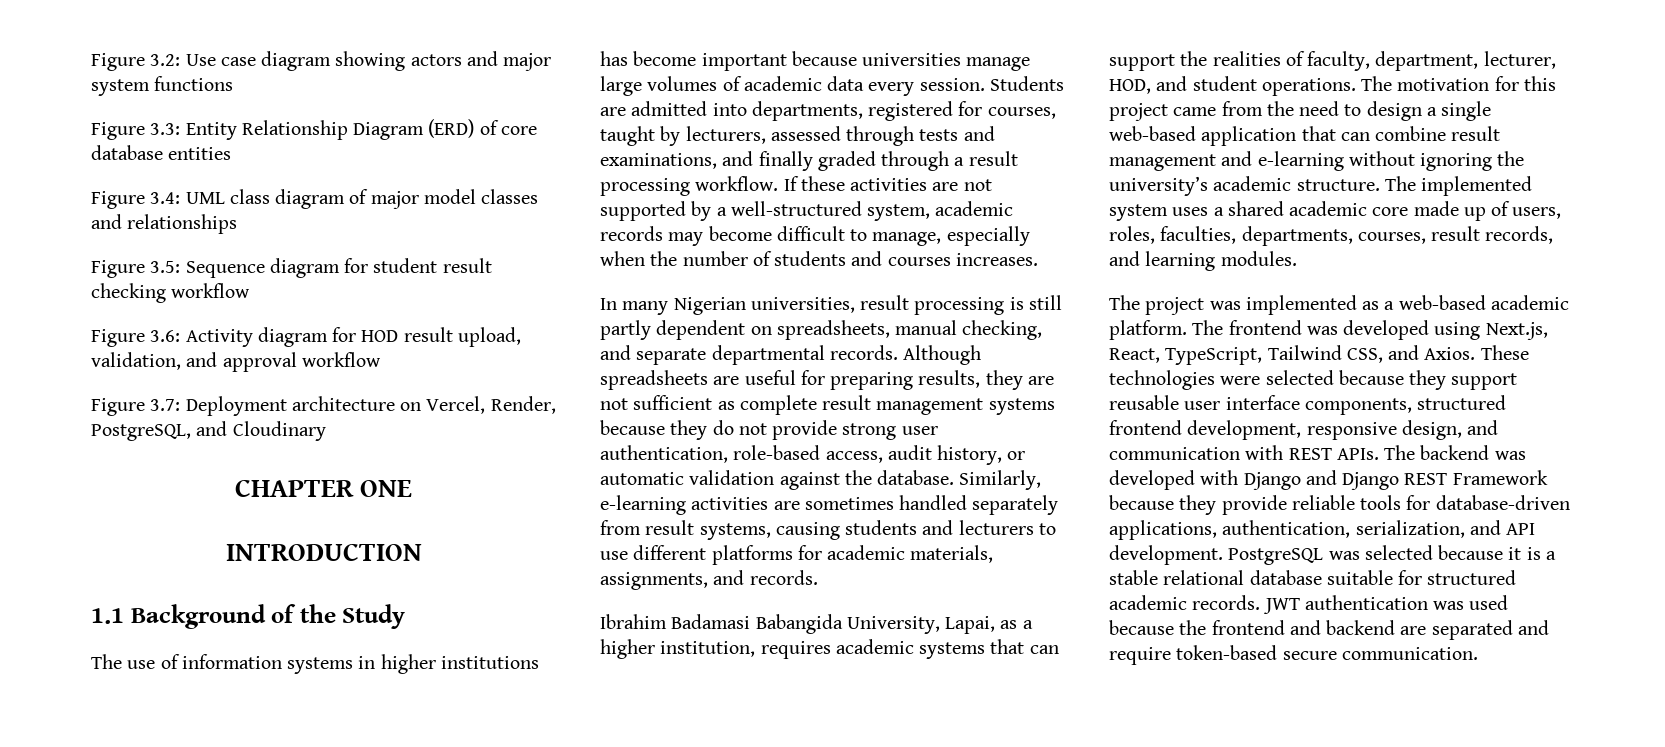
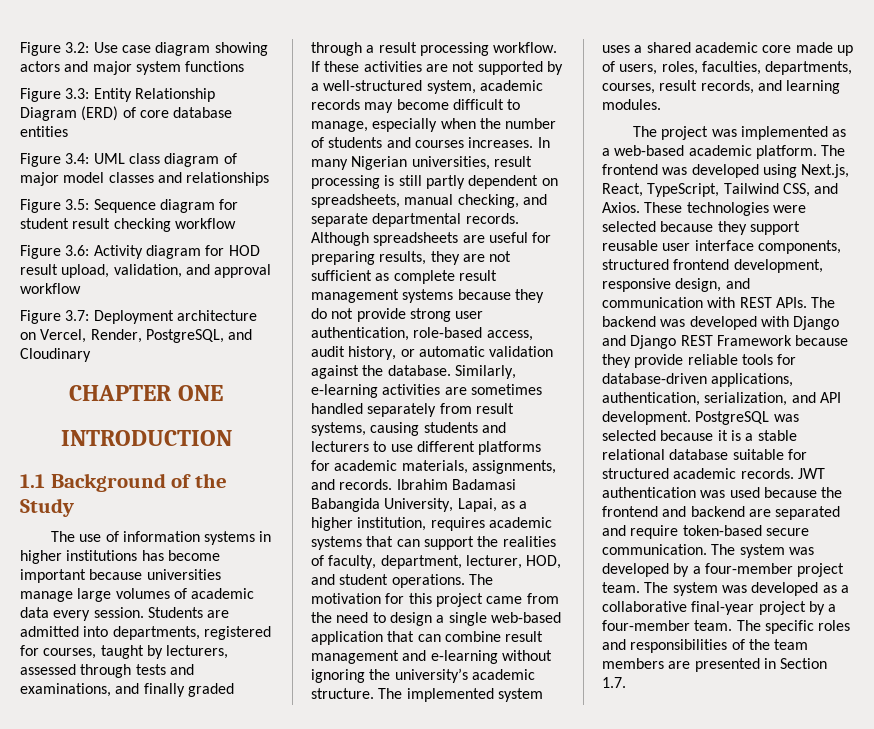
(1038, 259) // -> (534, 142) none
(818, 577) // -> (393, 484) none
(1478, 653) none -> [711,544,814,558] [602,563,845,577] [602,582,849,596] [602,601,837,615] [602,620,851,634] [602,639,809,653] [602,658,828,672] [602,677,626,688] The system was developed by a four-member project team. The system was developed as a collaborative final-year project by a four-member team. The specific roles and responsibilities of the team members are presented in Section 1.7.

